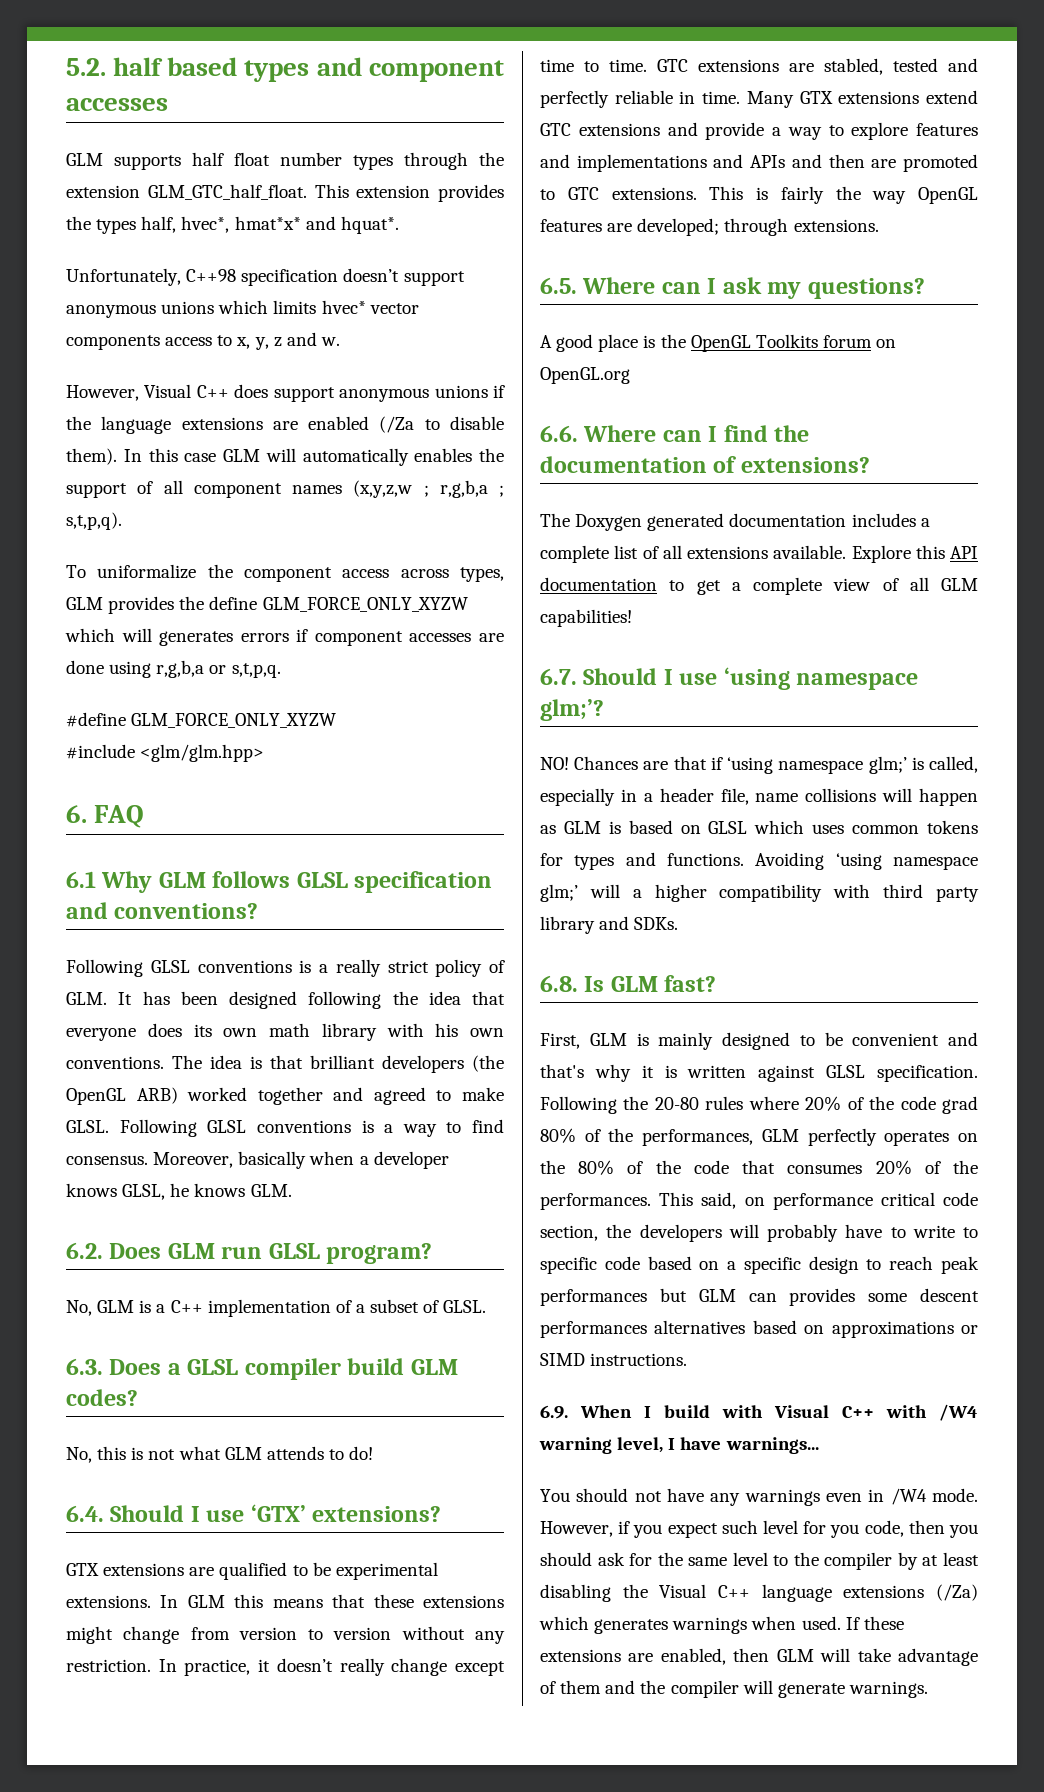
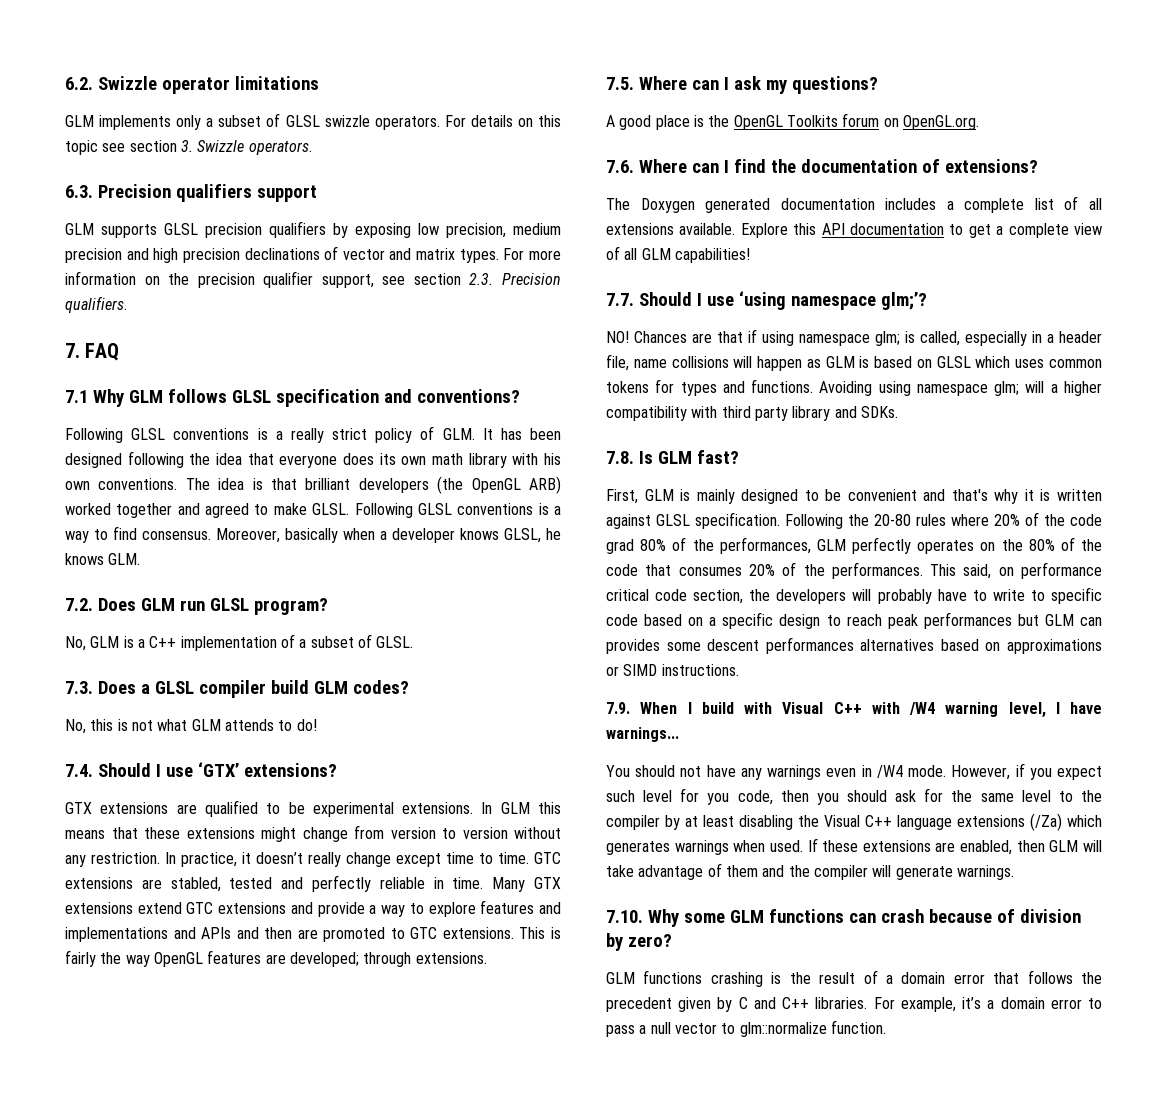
[66,57,504,82] [66,98,168,111] [66,152,504,170] [66,184,504,202] [66,216,399,234] [66,268,465,286] [66,300,419,318] [66,332,340,350] [66,384,505,402] [66,416,504,434] [66,448,504,466] [66,480,504,498] [66,512,122,530] [66,564,504,582] [66,596,468,614] [65,628,504,646] [66,660,281,678] [66,712,337,728] [66,744,265,762] [66,805,87,823] 5.2. half based types and component accesses // GLM supports half float number types through the extension GLM_GTC_half_float. This extension provides the types half, hvec*, hmat*x* and hquat*. // Unfortunately, C++98 specification doesn’t support anonymous unions which limits hvec* vector components access to x, y, z and w. // However, Visual C++ does support anonymous unions if the language extensions are enabled (/Za to disable them). In this case GLM will automatically enables the support of all component names (x,y,z,w ; r,g,b,a ; s,t,p,q). // To uniformalize the component access across types, GLM provides the define GLM_FORCE_ONLY_XYZW which will generates errors if component accesses are done using r,g,b,a or s,t,p,q. // #define GLM_FORCE_ONLY_XYZW // #include <glm/glm.hpp> // 6. -> [65,76,319,94] [65,113,561,130] [65,140,312,155] [65,184,317,202] [65,221,561,238] [65,246,561,263] [65,271,561,288] [65,296,127,313] [65,343,80,358] 6.2. Swizzle operator limitations // GLM implements only a subset of GLSL swizzle operators. For details on this topic see section 3. Swizzle operators. // 6.3. Precision qualifiers support // GLM supports GLSL precision qualifiers by exposing low precision, medium precision and high precision declinations of vector and matrix types. For more information on the precision qualifier support, see section 2.3. Precision qualifiers. // 7.
[66,871,96,888] 6.1 -> [65,390,88,403] 7.1
[66,1242,103,1259] 6.2. -> [65,598,93,611] 7.2.
[66,1358,103,1375] 6.3. -> [65,681,93,694] 7.3.
[66,1505,104,1522] 6.4. -> [65,764,93,777] 7.4.
[540,277,577,294] 6.5. -> [606,77,634,90] 7.5.
[540,367,630,384] [540,425,578,442] OpenGL.org // 6.6. -> [902,115,979,130] [606,160,634,173] OpenGL.org. // 7.6.
[540,668,577,685] 6.7. -> [606,293,634,306] 7.7.
[727,756,907,774] ‘using namespace glm;’ -> [762,331,900,346] using namespace glm;
[835,853,978,870] [540,884,578,902] ‘using namespace glm;’ -> [878,381,1020,396] using namespace glm;
[540,975,578,992] 6.8. -> [606,451,634,464] 7.8.
[540,1405,568,1419] 6.9. -> [606,702,630,714] 7.9.
(928, 1689) none -> [606,909,1081,927] [606,933,672,951] [606,970,1102,987] [606,997,1102,1012] [606,1020,886,1037] // 7.10. Why some GLM functions can crash because of division by zero? // GLM functions crashing is the result of a domain error that follows the precedent given by C and C++ libraries. For example, it’s a domain error to pass a null vector to glm::normalize function.

